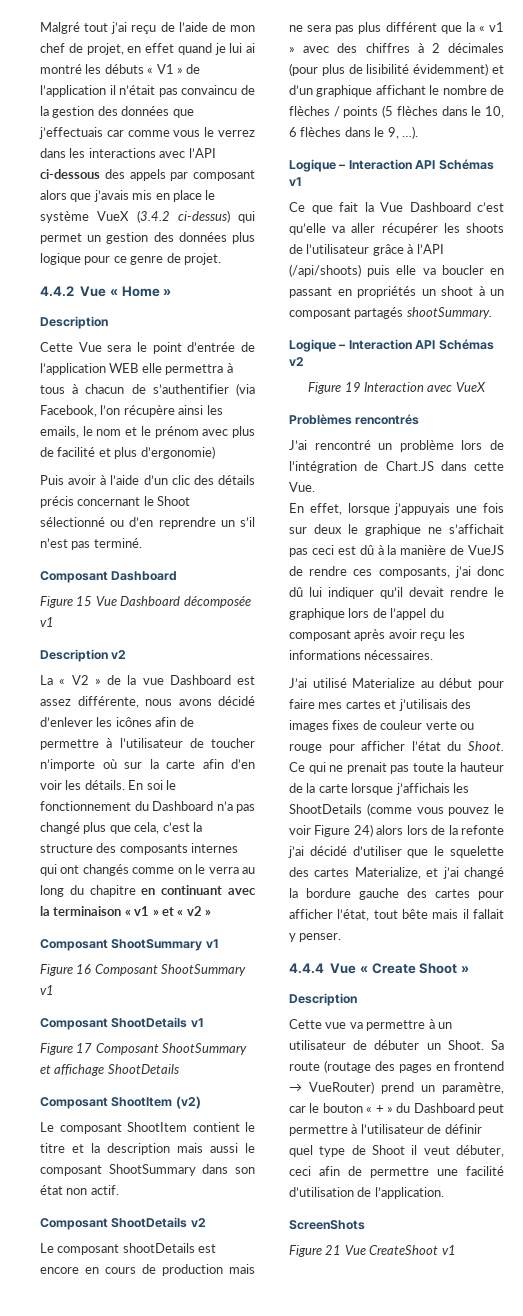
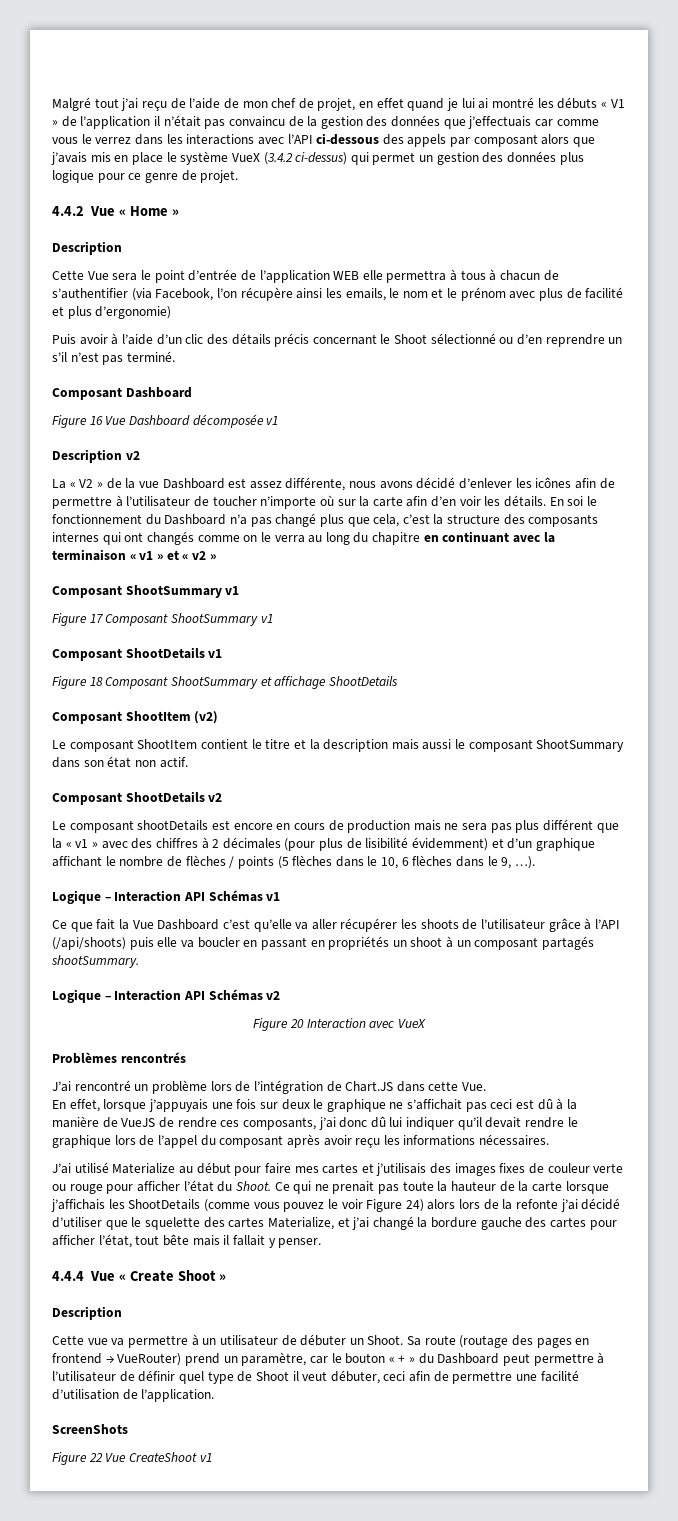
[76,596,93,606] 15 -> [89,416,103,425] 16
[76,964,92,974] 16 -> [89,614,103,623] 17
[76,1043,93,1053] 17 -> [89,677,103,686] 18
[344,382,361,392] 19 -> [289,1019,304,1028] 20
[325,1245,342,1255] 21 -> [88,1453,103,1462] 22

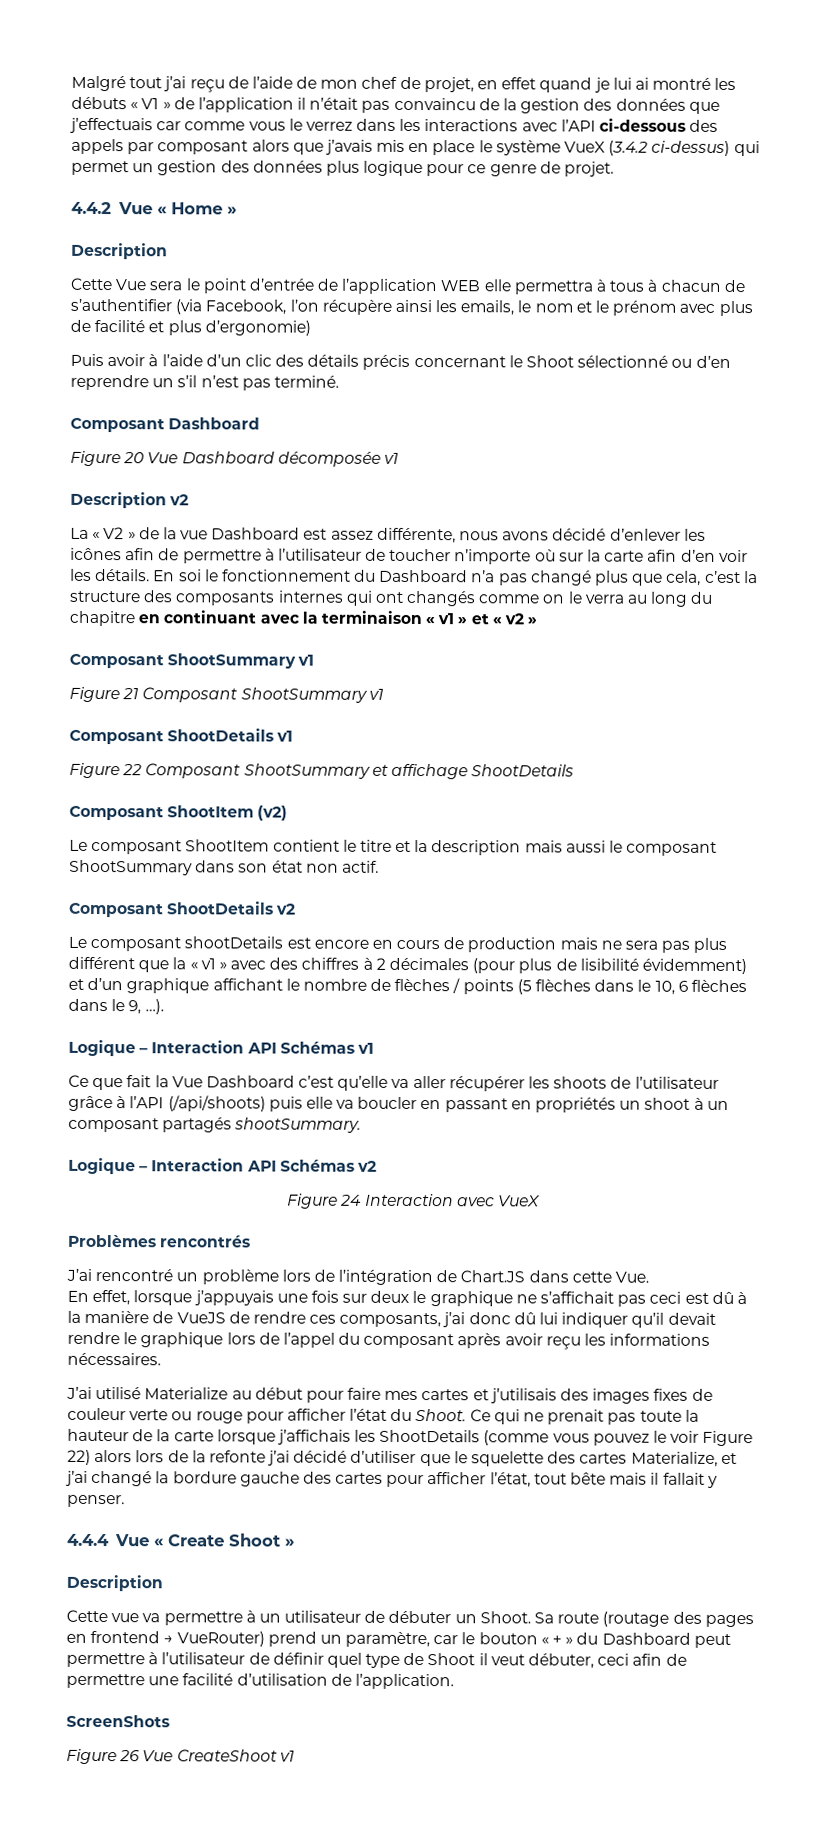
[89,416,103,425] 16 -> [123,452,145,464] 20
[89,614,103,623] 17 -> [122,688,140,700] 21
[89,677,103,686] 18 -> [122,764,143,776] 22
[289,1019,304,1028] 20 -> [340,1194,362,1206] 24
[405,1199,424,1212] 24) -> [67,1449,91,1465] 22)
[88,1453,103,1462] 22 -> [119,1750,141,1762] 26

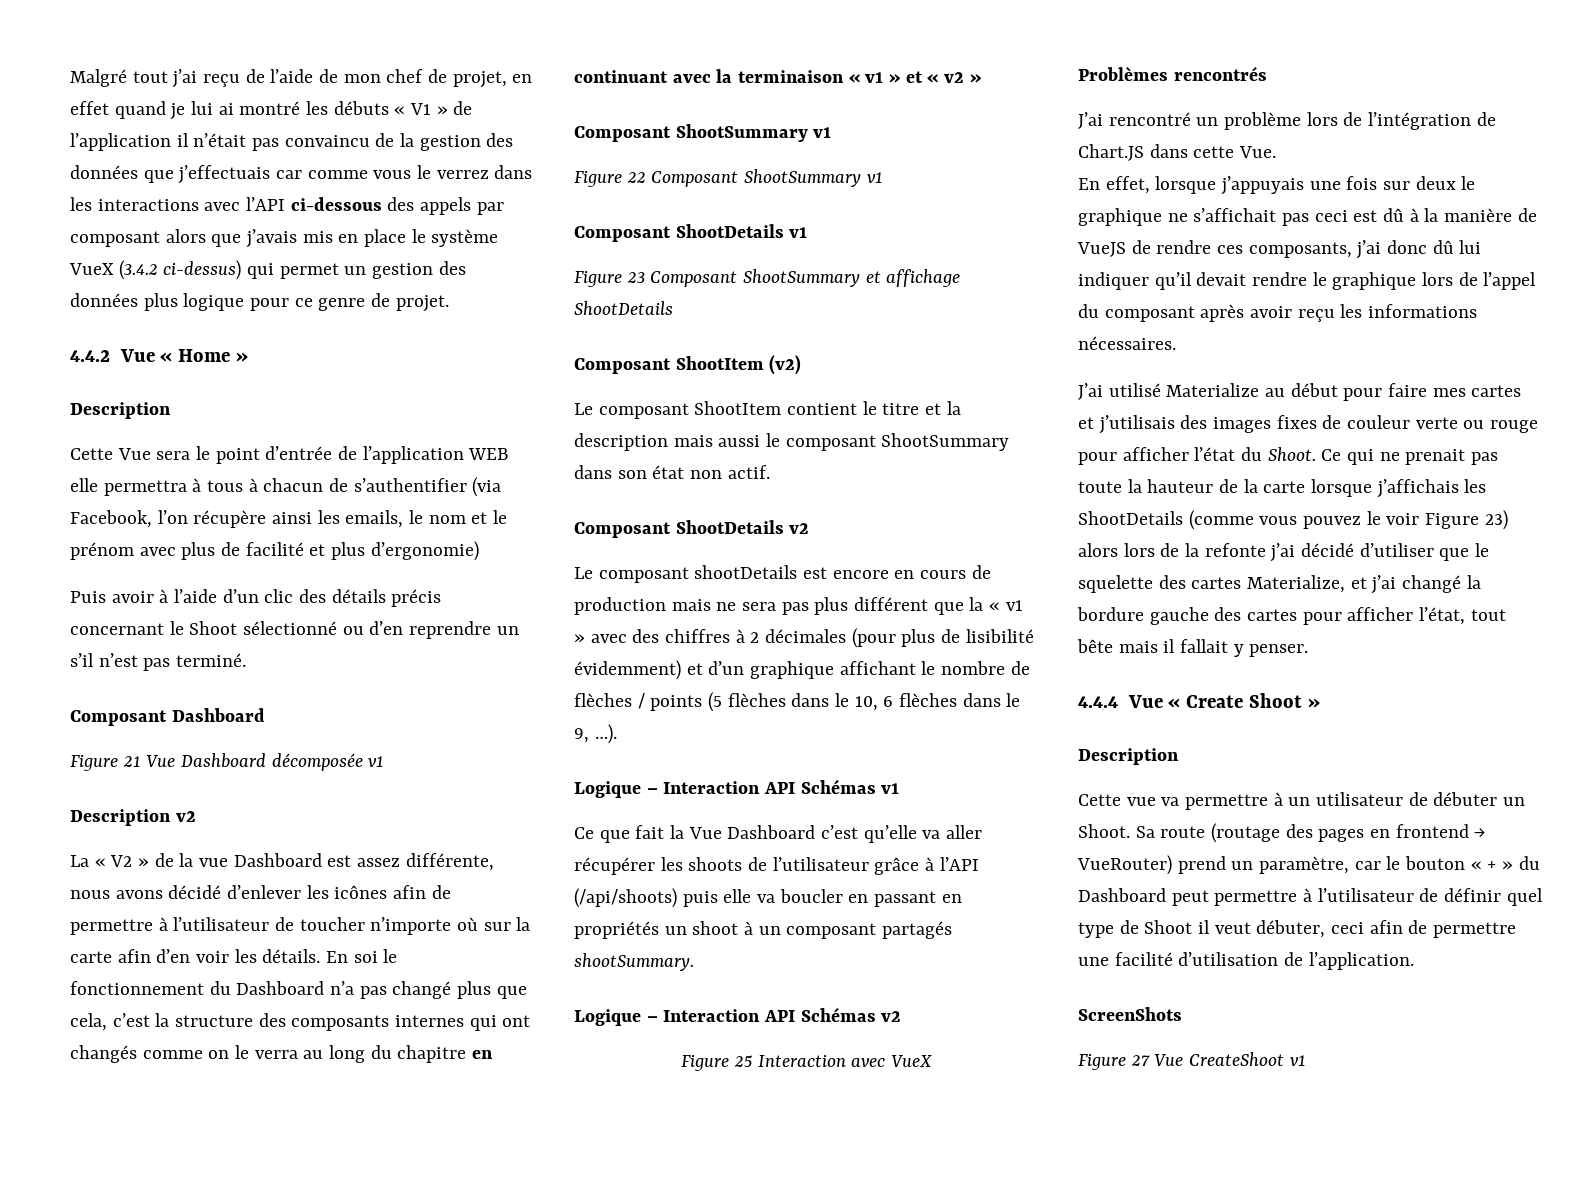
[123,452,145,464] 20 -> [122,756,141,767] 21
[122,688,140,700] 21 -> [626,172,646,183] 22
[122,764,143,776] 22 -> [626,272,645,283] 23
[340,1194,362,1206] 24 -> [733,1055,752,1067] 25
[67,1449,91,1465] 22) -> [1484,510,1508,530] 23)
[119,1750,141,1762] 26 -> [1130,1055,1150,1066] 27

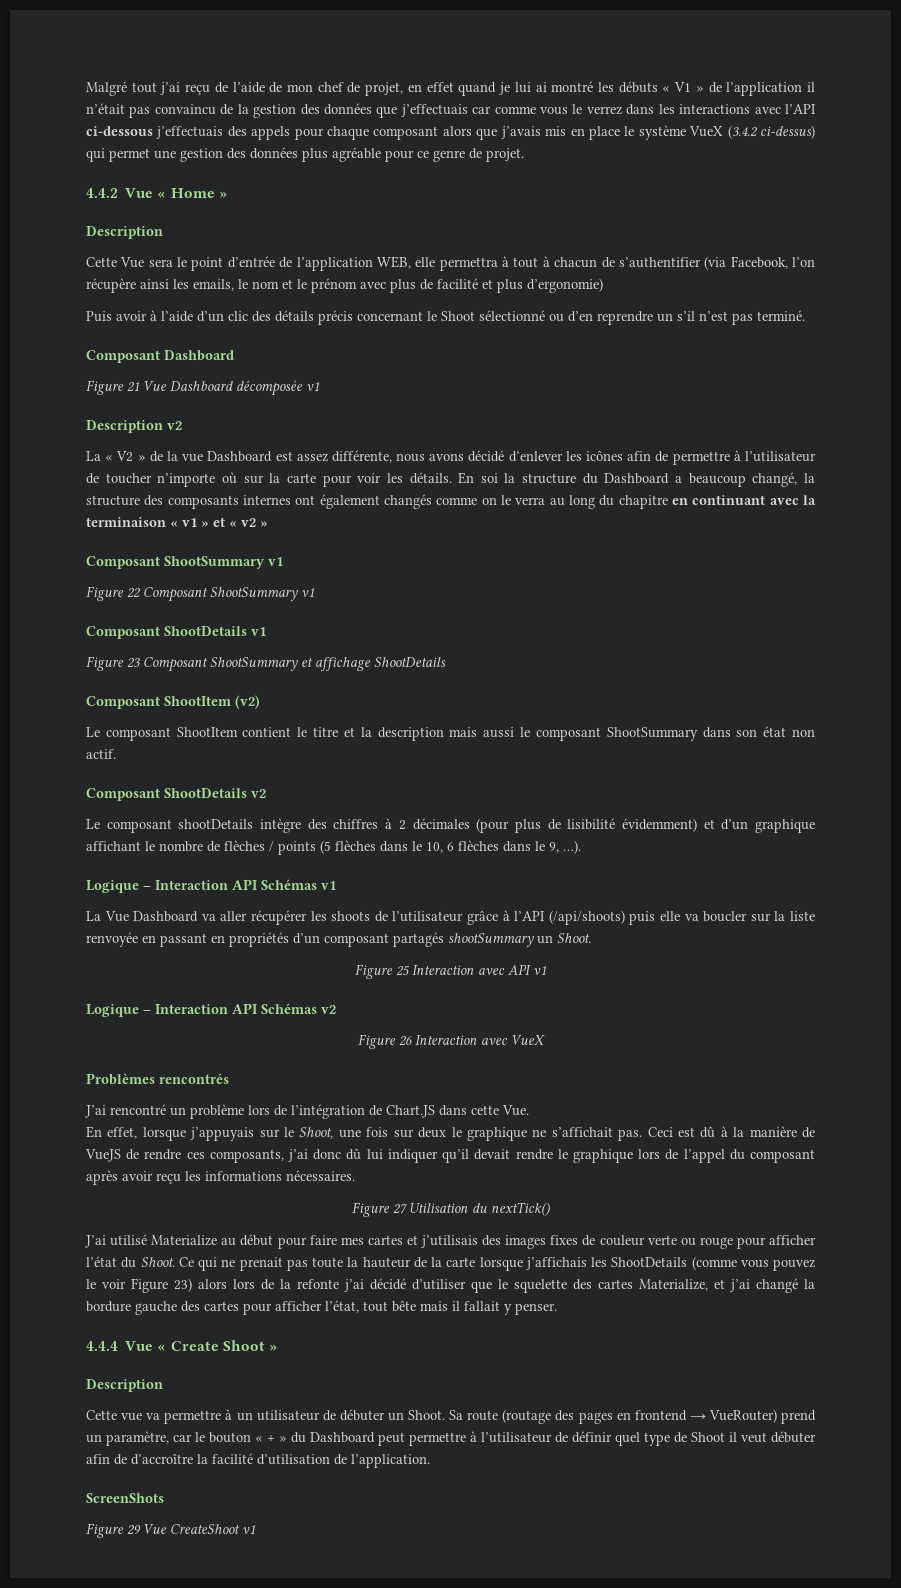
(382, 204) none -> [156,126,224,139] j’effectuais
[476,202,504,215] par -> [294,126,370,140] pour chaque
[344,266,367,275] un -> [154,150,176,159] une
[183,293,245,311] logique -> [332,147,381,162] agréable
[468,448,509,460] WEB -> [376,256,411,269] WEB,
[207,480,244,492] tous -> [513,257,539,268] tout
[117,949,191,963] afin d’en -> [322,475,352,487] pour
[383,949,398,963] [70,981,527,999] [70,1013,150,1031] le fonctionnement du Dashboard n’a pas changé plus que cela, c’est -> [504,472,798,487] la structure du Dashboard a beaucoup changé,
[469,1015,531,1031] qui ont -> [295,494,380,509] ont également
[803,565,991,579] [574,597,1023,615] [574,634,627,643] est encore en cours de production mais ne sera pas plus différent que la « v1 » avec -> [260,818,302,833] intègre
[574,825,917,843] Ce que fait la Vue Dashboard c’est qu’elle -> [86,911,199,922] La Vue Dashboard
[848,891,962,907] [574,921,953,939] [574,953,694,971] en passant en propriétés un shoot à un composant partagés shootSummary. -> [750,911,816,922] [86,932,591,947] [355,964,547,979] sur la liste renvoyée en passant en propriétés d’un composant partagés shootSummary un Shoot. // Figure 25 Interaction avec API v1
[733,1055,752,1067] 25 -> [399,1035,412,1046] 26
(1305, 185) none -> [259,1127,334,1139] sur le Shoot,
[1282,210,1348,226] pas ceci -> [618,1127,673,1141] pas. Ceci
(1176, 343) none -> [351,1202,550,1217] // Figure 27 Utilisation du nextTick()
[1256,920,1517,938] [1078,957,1109,966] débuter, ceci afin de permettre une -> [771,1431,816,1443] [86,1453,208,1465] débuter afin de d’accroître la
[1130,1055,1150,1066] 27 -> [127,1525,141,1535] 29

